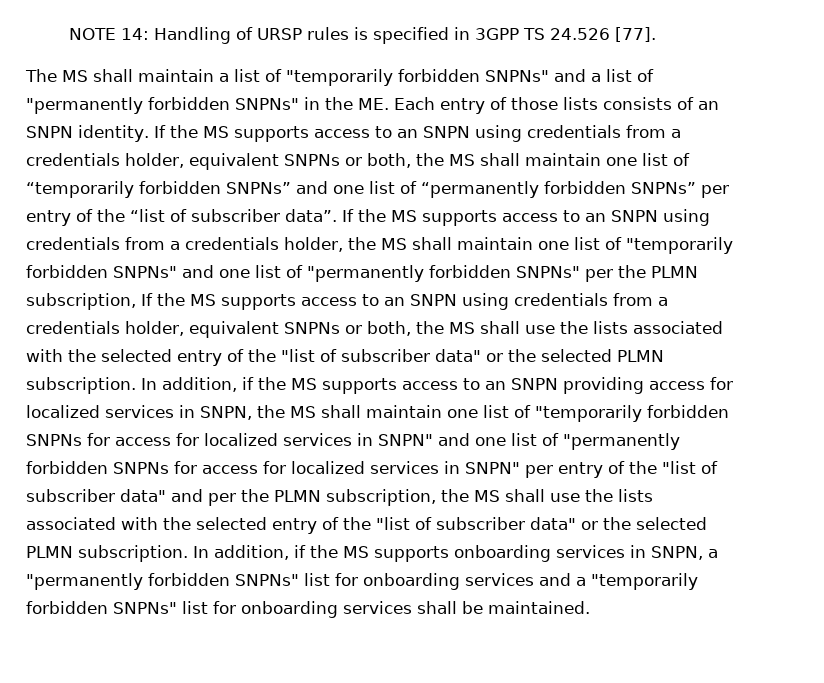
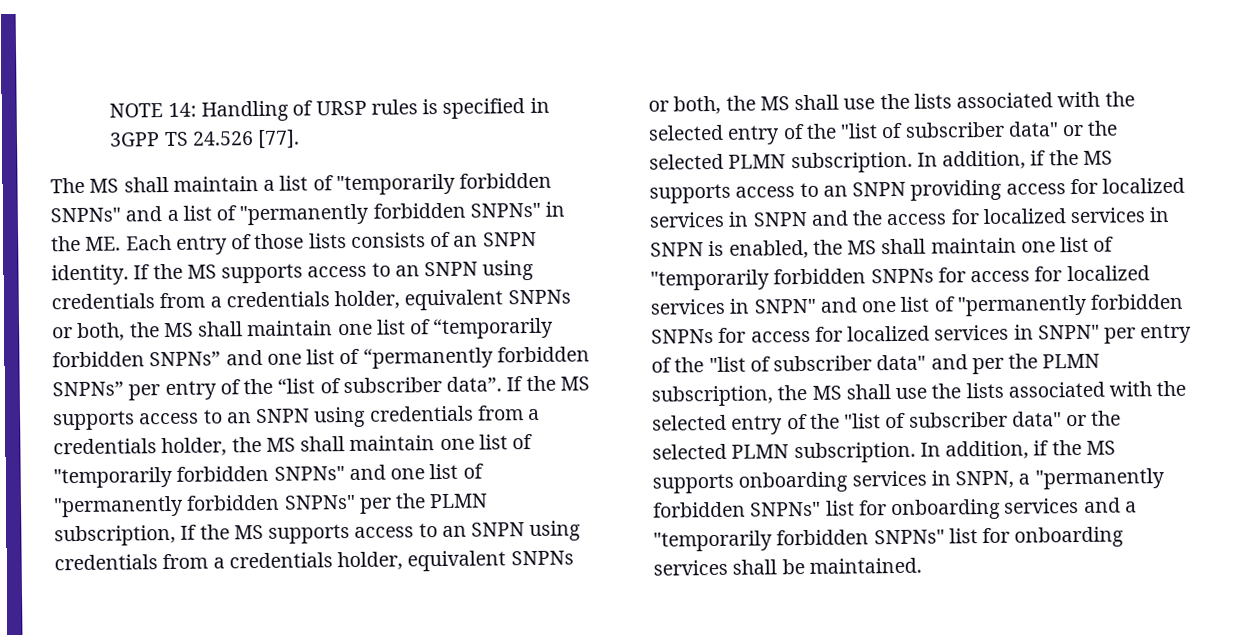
[200,406,252,420] SNPN, -> [752,206,1170,227] [650,239,809,259] SNPN and the access for localized services in SNPN is enabled,

